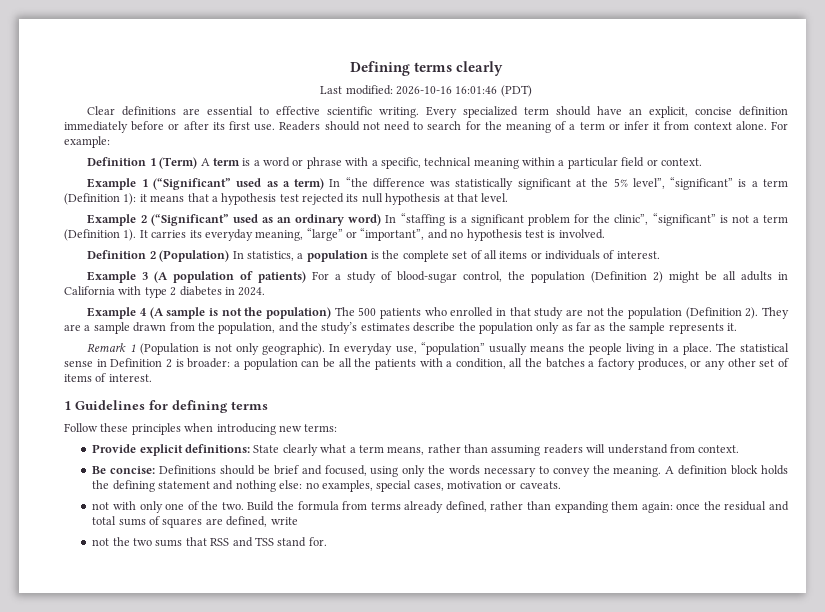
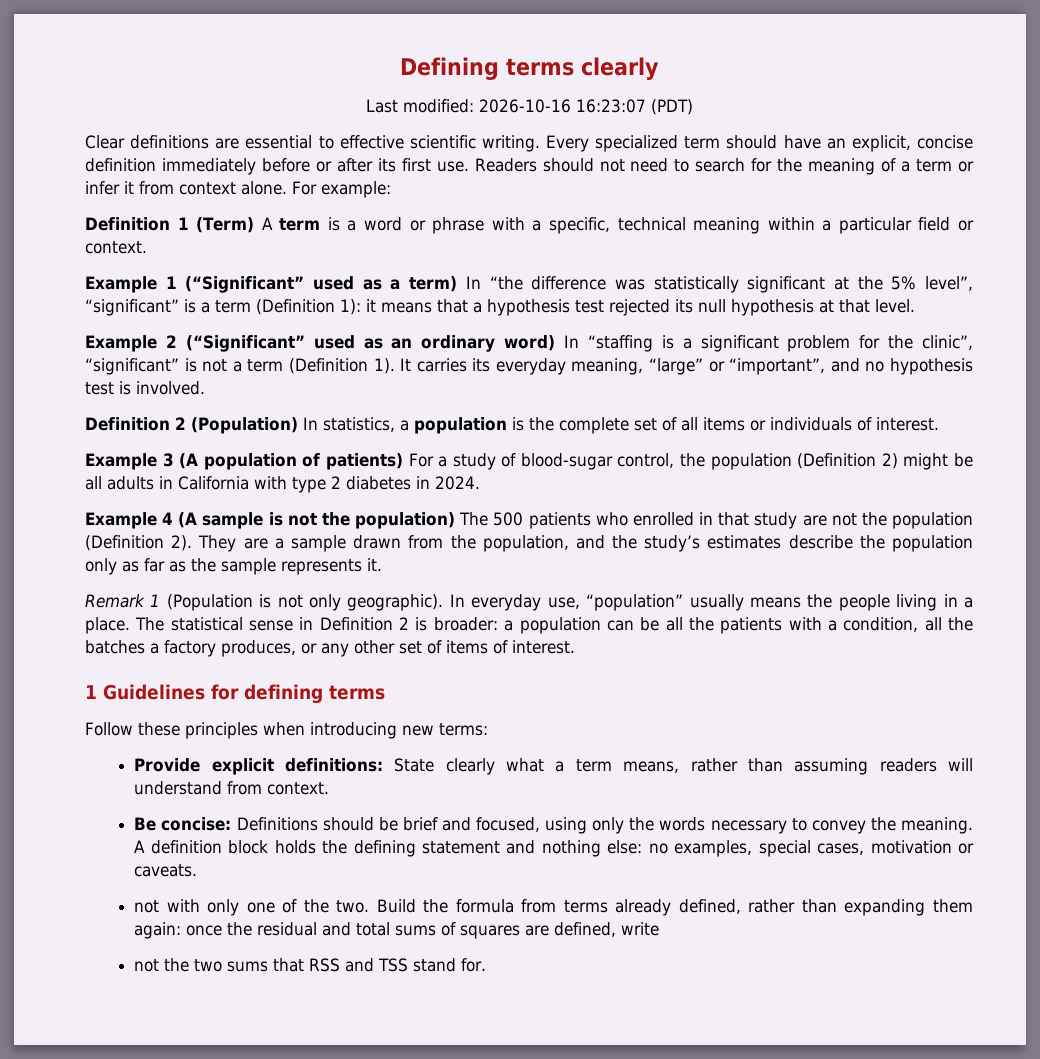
[455,86,498,94] 16:01:46 -> [575,99,646,113] 16:23:07

